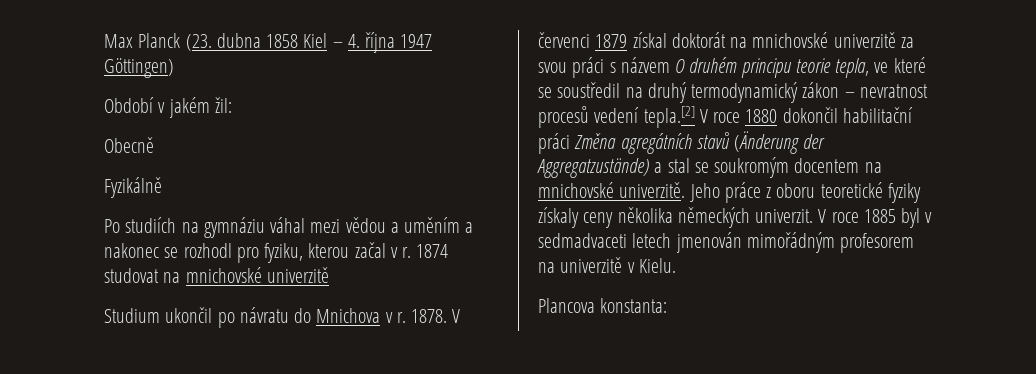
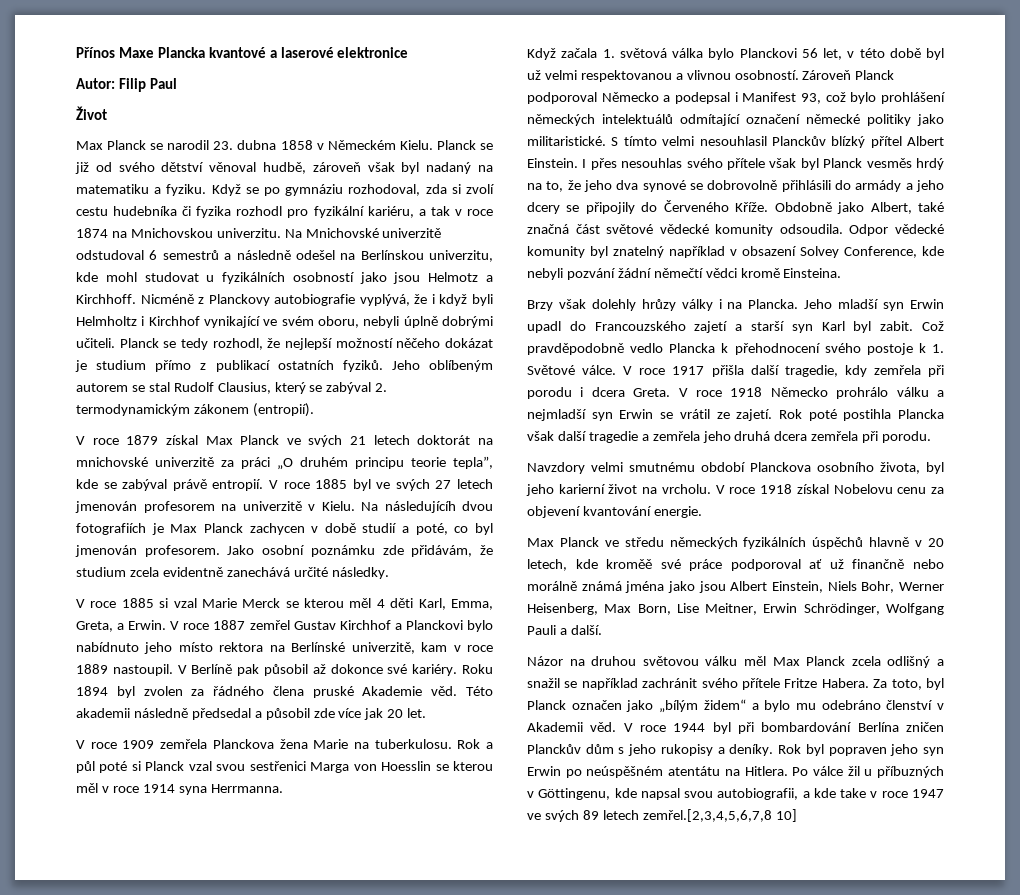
[104,32,433,53] [104,58,174,78] [104,97,232,118] [104,137,154,153] [104,177,162,198] [104,217,474,238] [104,242,449,263] [104,267,329,283] [104,307,461,328] [538,32,667,48] Max Planck (23. dubna 1858 Kiel – 4. října 1947 Göttingen) // Období v jakém žil: // Obecně // Fyzikálně // Po studiích na gymnáziu váhal mezi vědou a uměním a nakonec se rozhodl pro fyziku, kterou začal v r. 1874 studovat na mnichovské univerzitě // Studium ukončil po návratu do Mnichova v r. 1878. V červenci 1879 získal -> [76,47,409,58] [76,78,177,92] [76,106,107,120] [76,140,493,150] [75,162,494,174] [76,184,494,196] [76,206,493,218] [76,228,442,238] [76,250,493,262] [76,272,493,284] [76,294,493,306] [76,316,493,328] [76,338,493,350] [75,360,493,372] [76,382,388,394] [76,403,314,417] [76,435,410,447] Přínos Maxe Plancka kvantové a laserové elektronice // Autor: Filip Paul // Život // Max Planck se narodil 23. dubna 1858 v Německém Kielu. Planck se již od svého dětství věnoval hudbě, zároveň však byl nadaný na matematiku a fyziku. Když se po gymnáziu rozhodoval, zda si zvolí cestu hudebníka či fyzika rozhodl pro fyzikální kariéru, a tak v roce 1874 na Mnichovskou univerzitu. Na Mnichovské univerzitě odstudoval 6 semestrů a následně odešel na Berlínskou univerzitu, kde mohl studovat u fyzikálních osobností jako jsou Helmotz a Kirchhoff. Nicméně z Planckovy autobiografie vyplývá, že i když byli Helmholtz i Kirchhof vynikající ve svém oboru, nebyli úplně dobrými učiteli. Planck se tedy rozhodl, že nejlepší možností něčeho dokázat je studium přímo z publikací ostatních fyziků. Jeho oblíbeným autorem se stal Rudolf Clausius, který se zabýval 2. termodynamickým zákonem (entropií). // V roce 1879 získal Max Planck ve svých 21 letech
[538,57,926,78] [538,82,928,103] [538,106,913,128] [538,131,826,154] [537,157,882,178] [538,182,921,203] [538,207,814,228] svou práci s názvem O druhém principu teorie tepla, ve které se soustředil na druhý termodynamický zákon – nevratnost procesů vedení tepla.[2] V roce 1880 dokončil habilitační práci Změna agregátních stavů (Änderung der Aggregatzustände) a stal se soukromým docentem na mnichovské univerzitě. Jeho práce z oboru teoretické fyziky získaly ceny několika německých univerzit. -> [241,456,493,470] [76,479,264,491] práci „O druhém principu teorie tepla”, kde se zabýval právě entropií.
[925,212,933,223] [538,233,627,248] v sedmadvaceti -> [376,479,452,491] ve svých 27
[746,232,835,253] mimořádným -> (137, 507) none
[538,298,668,313] // Plancova konstanta: -> [361,501,493,513] [76,523,493,535] [75,545,494,557] [76,567,389,579] [76,598,493,610] [76,620,493,632] [76,642,494,654] [76,664,494,676] [76,686,493,698] [76,708,427,720] [76,739,493,749] [76,761,493,773] [76,783,283,795] [527,48,944,60] [527,70,895,82] [527,92,945,104] [527,114,944,126] [527,136,944,148] [527,158,944,170] [527,180,944,192] [527,200,944,214] [527,224,944,236] [527,246,944,258] [527,268,842,280] [527,299,945,311] [527,321,945,333] [527,343,944,355] [527,365,944,377] [527,387,944,399] [527,409,944,421] [527,431,932,443] [527,462,944,474] [526,484,944,496] [527,506,702,518] [527,537,945,549] [527,559,944,571] [527,581,944,593] [527,603,944,615] [527,625,602,635] [527,656,945,668] [527,678,944,690] [527,699,944,713] [527,722,944,734] [527,744,944,756] [527,766,944,778] [527,788,944,800] [527,809,797,822] Na následujícíh dvou fotografiích je Max Planck zachycen v době studií a poté, co byl jmenován profesorem. Jako osobní poznámku zde přidávám, že studium zcela evidentně zanechává určité následky. // V roce 1885 si vzal Marie Merck se kterou měl 4 děti Karl, Emma, Greta, a Erwin. V roce 1887 zemřel Gustav Kirchhof a Planckovi bylo nabídnuto jeho místo rektora na Berlínské univerzitě, kam v roce 1889 nastoupil. V Berlíně pak působil až dokonce své kariéry. Roku 1894 byl zvolen za řádného člena pruské Akademie věd. Této akademii následně předsedal a působil zde více jak 20 let. // V roce 1909 zemřela Planckova žena Marie na tuberkulosu. Rok a půl poté si Planck vzal svou sestřenici Marga von Hoesslin se kterou měl v roce 1914 syna Herrmanna. // Když začala 1. světová válka bylo Planckovi 56 let, v této době byl už velmi respektovanou a vlivnou osobností. Zároveň Planck podporoval Německo a podepsal i Manifest 93, což bylo prohlášení německých intelektuálů odmítající označení německé politiky jako militaristické. S tímto velmi nesouhlasil Planckův blízký přítel Albert Einstein. I přes nesouhlas svého přítele však byl Planck vesměs hrdý na to, že jeho dva synové se dobrovolně přihlásili do armády a jeho dcery se připojily do Červeného Kříže. Obdobně jako Albert, také značná část světové vědecké komunity odsoudila. Odpor vědecké komunity byl znatelný například v obsazení Solvey Conference, kde nebyli pozvání žádní němečtí vědci kromě Einsteina. // Brzy však dolehly hrůzy války i na Plancka. Jeho mladší syn Erwin upadl do Francouzského zajetí a starší syn Karl byl zabit. Což pravděpodobně vedlo Plancka k přehodnocení svého postoje k 1. Světové válce. V roce 1917 přišla další tragedie, kdy zemřela při porodu i dcera Greta. V roce 1918 Německo prohrálo válku a nejmladší syn Erwin se vrátil ze zajetí. Rok poté postihla Plancka však další tragedie a zemřela jeho druhá dcera zemřela při porodu. // Navzdory velmi smutnému období Planckova osobního života, byl jeho karierní život na vrcholu. V roce 1918 získal Nobelovu cenu za objevení kvantování energie. // Max Planck ve středu německých fyzikálních úspěchů hlavně v 20 letech, kde kroměě své práce podporoval ať už finančně nebo morálně známá jména jako jsou Albert Einstein, Niels Bohr, Werner Heisenberg, Max Born, Lise Meitner, Erwin Schrödinger, Wolfgang Pauli a další. // Názor na druhou světovou válku měl Max Planck zcela odlišný a snažil se například zachránit svého přítele Fritze Habera. Za toto, byl Planck označen jako „bílým židem“ a bylo mu odebráno členství v Akademii věd. V roce 1944 byl při bombardování Berlína zničen Planckův dům s jeho rukopisy a deníky. Rok byl popraven jeho syn Erwin po neúspěšném atentátu na Hitlera. Po válce žil u příbuzných v Göttingenu, kde napsal svou autobiografii, a kde take v roce 1947 ve svých 89 letech zemřel.[2,3,4,5,6,7,8 10]

